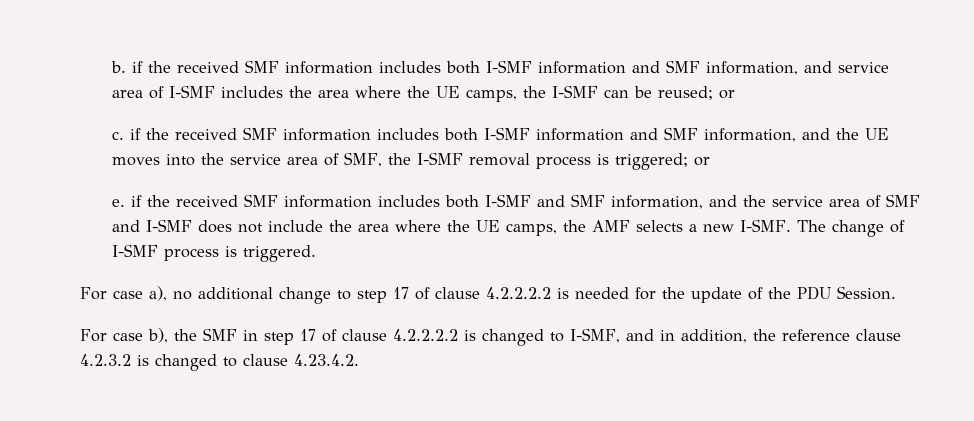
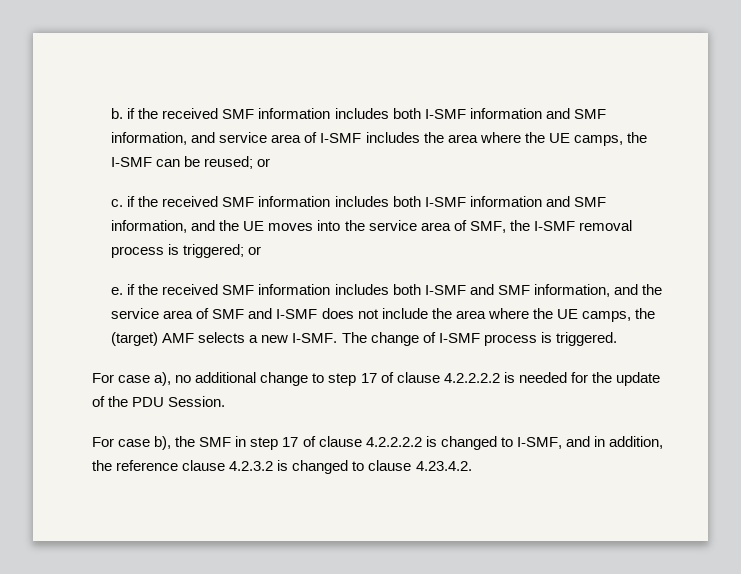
(586, 226) none -> [111,332,159,346] (target)

